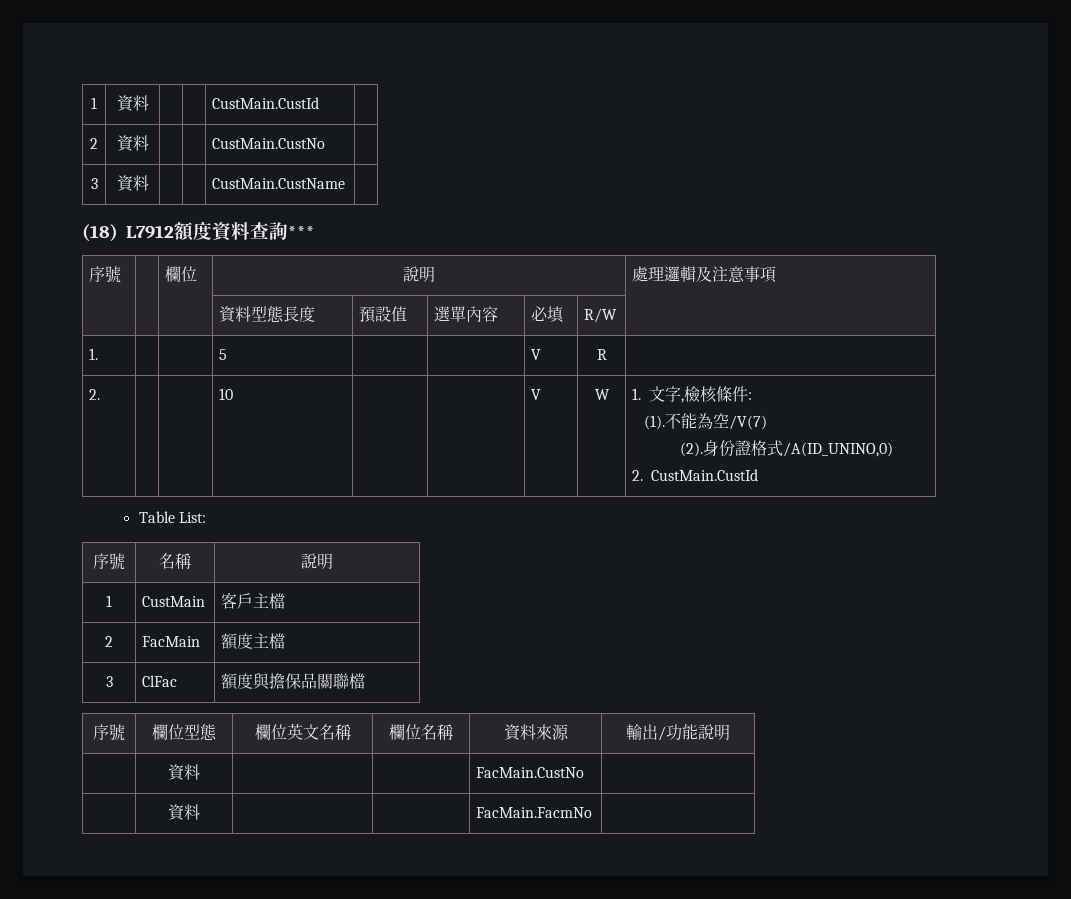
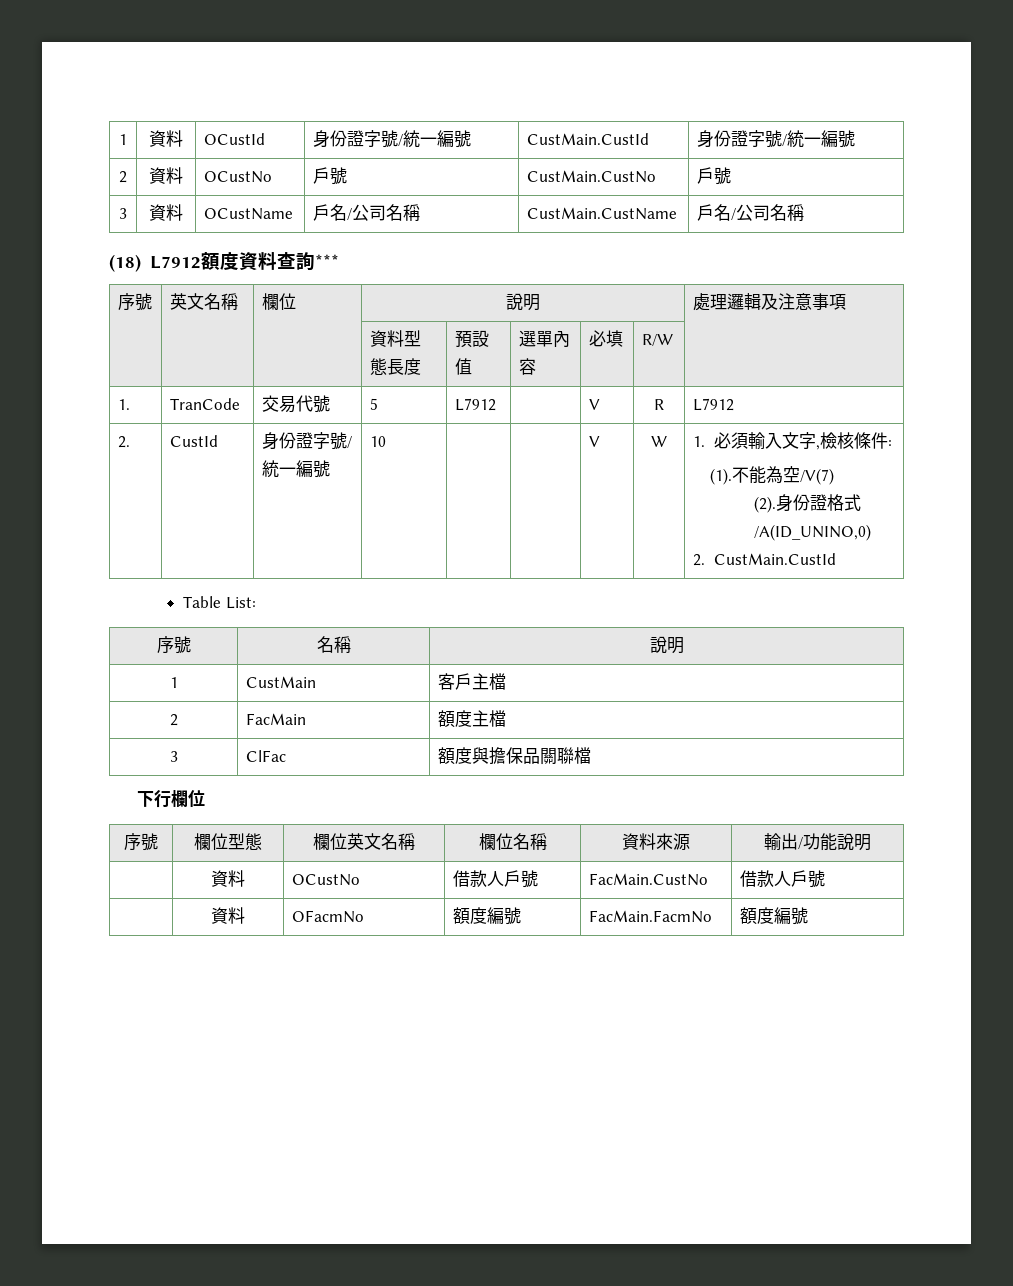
[212,97,320,109] | | CustMain.CustId | -> [204,133,266,145] [313,130,472,148] [527,133,650,145] [697,130,856,148] OCustId | 身份證字號/統一編號 | CustMain.CustId | 身份證字號/統一編號
(149, 143) | -> [204,171,273,183] [313,167,348,185] OCustNo | 戶號
(326, 143) none -> [697,167,732,185] 戶號
[212,178,346,189] | | CustMain.CustName | -> [204,208,294,220] [313,204,421,221] [527,207,678,220] [697,204,805,221] OCustName | 戶名/公司名稱 | CustMain.CustName | 戶名/公司名稱
(122, 274) none -> [170,293,239,310] 英文名稱
(99, 354) | -> [170,398,241,410] [262,395,331,413] TranCode | 交易代號
(228, 354) none -> [455,398,497,411] L7912
(607, 354) none -> [693,398,735,411] L7912
(101, 394) | -> [170,435,219,447] [262,432,353,450] [262,460,331,478] CustId | 身份證字號/統一編號
(642, 394) none -> [713,432,782,449] 必須輸入
(366, 681) none -> [136,790,205,808] // 下行欄位
(200, 772) | -> [292,874,361,886] [453,870,539,888] OCustNo | 借款人戶號
[168,804,200,821] // | 資料 | | -> [740,870,826,888] [211,907,245,924] [292,910,365,923] [453,907,522,925] 借款人戶號 // | 資料 | OFacmNo | 額度編號
(593, 812) none -> [740,907,809,925] 額度編號

